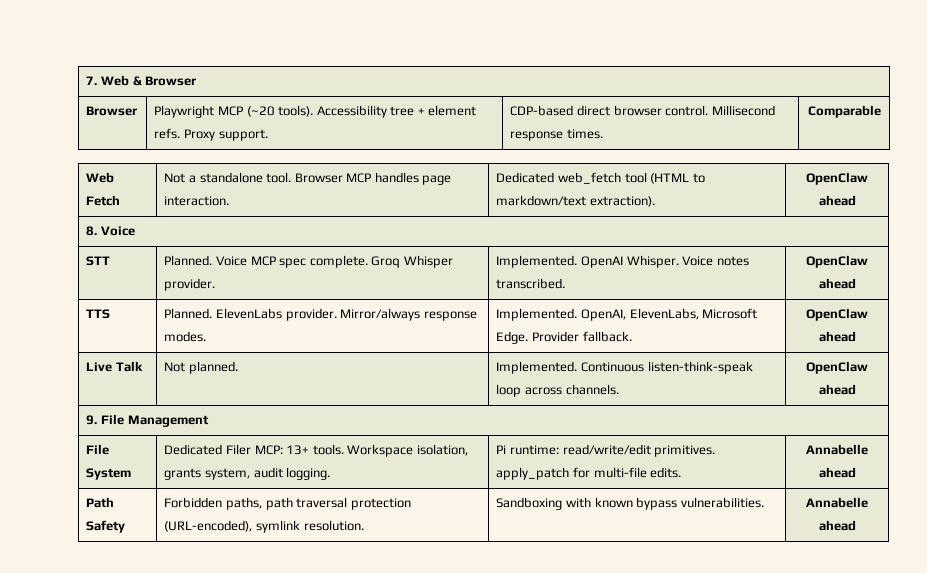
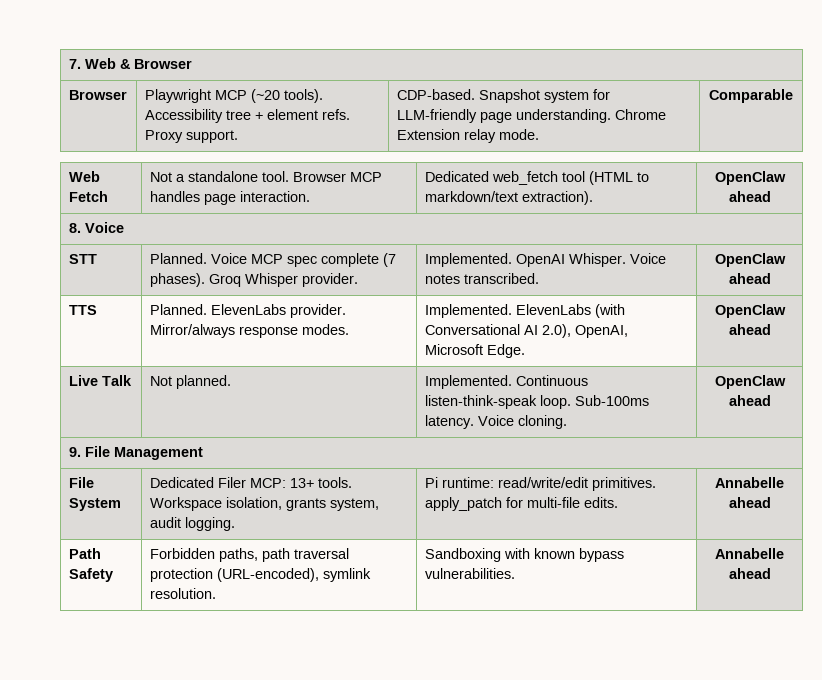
[510,105,775,116] [510,129,603,141] CDP-based direct browser control. Millisecond response times. -> [396,89,610,103] [396,109,666,123] [396,129,539,143] CDP-based. Snapshot system for LLM-friendly page understanding. Chrome Extension relay mode.
[309,255,368,268] complete. -> [320,253,396,267] [149,273,205,287] complete (7 phases).
[580,308,699,321] OpenAI, ElevenLabs, -> [515,304,625,318] [424,324,628,338] ElevenLabs (with Conversational AI 2.0), OpenAI,
[531,331,632,342] Provider fallback. -> (525, 351) none
[496,384,619,397] loop across channels. -> [539,395,649,409] [424,415,567,429] loop. Sub-100ms latency. Voice cloning.

